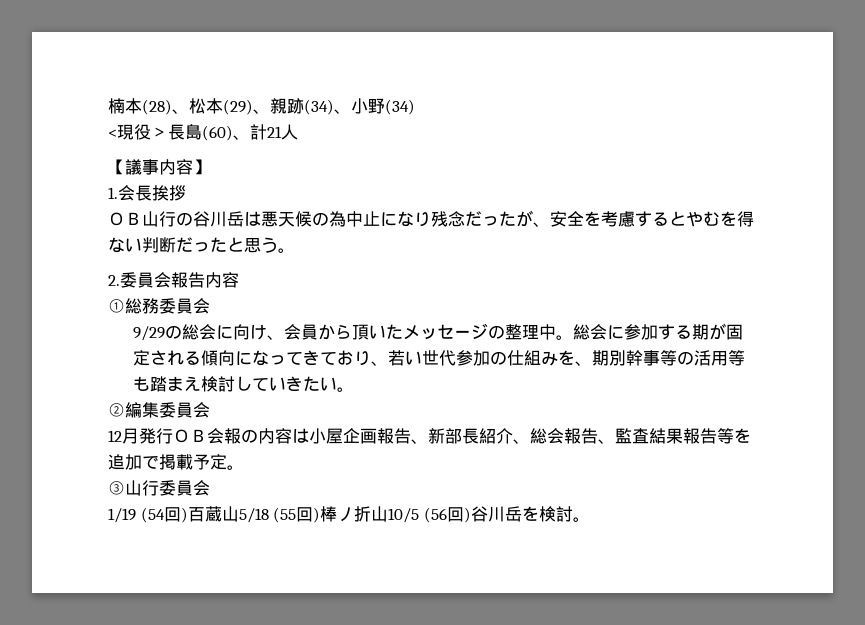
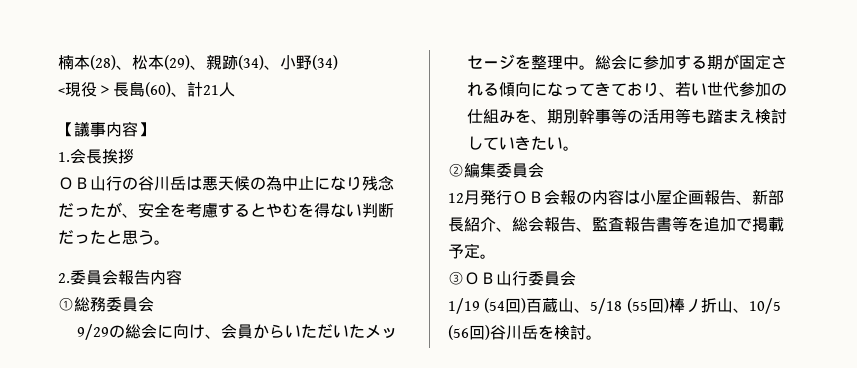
[352,324,370,340] 頂 -> [284,324,333,338] いただ
[488,325,506,339] の -> [514,55,531,69] を
[649,428,717,444] 結果報告 -> [624,217,672,232] 報告書
(125, 488) none -> [464,272,496,285] ＯＢ
(239, 514) none -> [574,308,591,313] 、
(389, 514) none -> [732,308,749,313] 、

